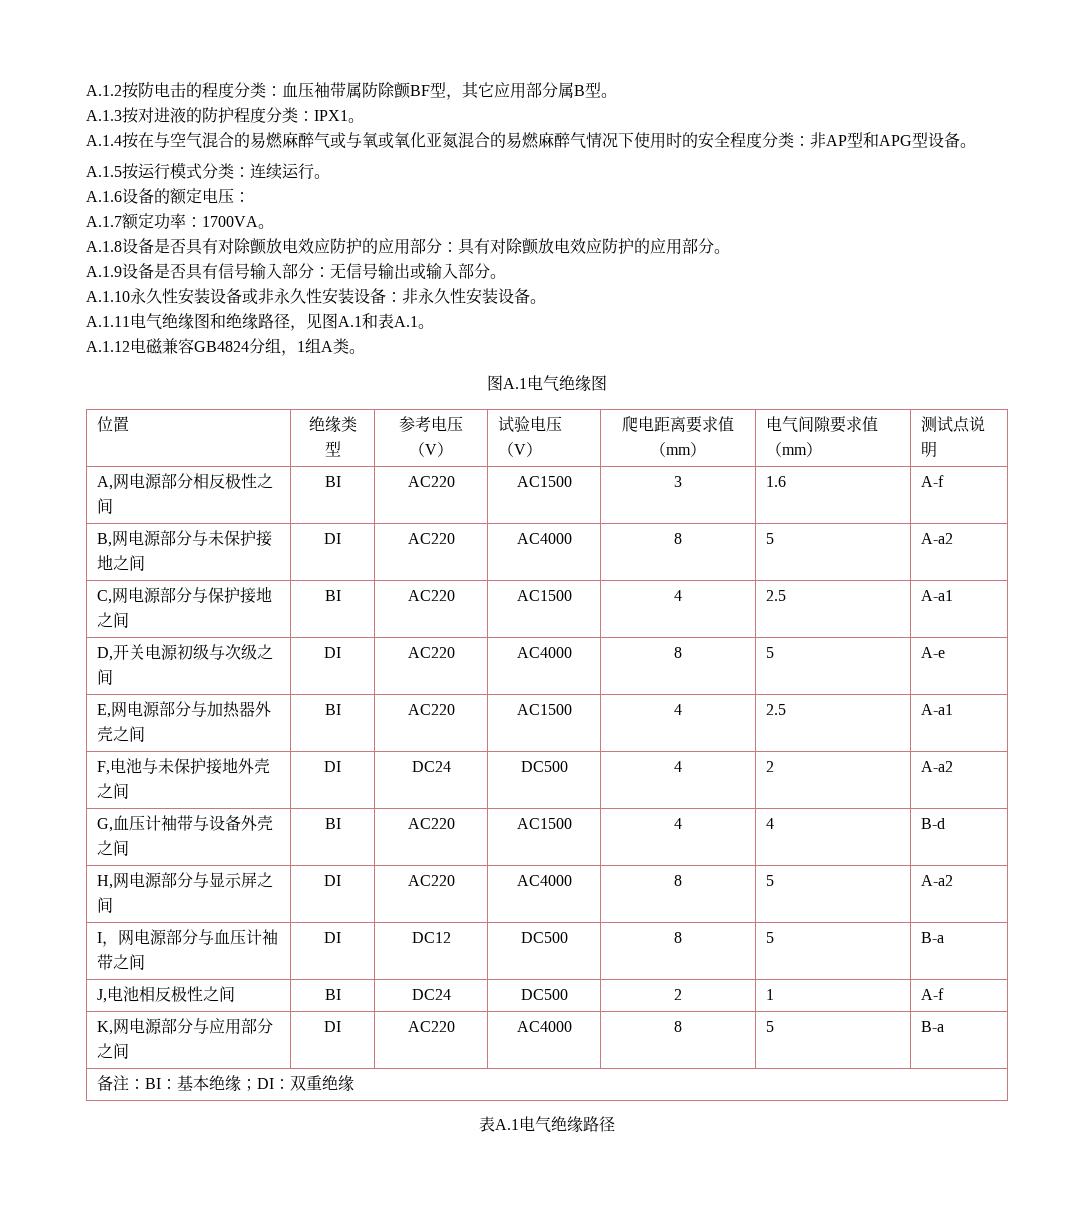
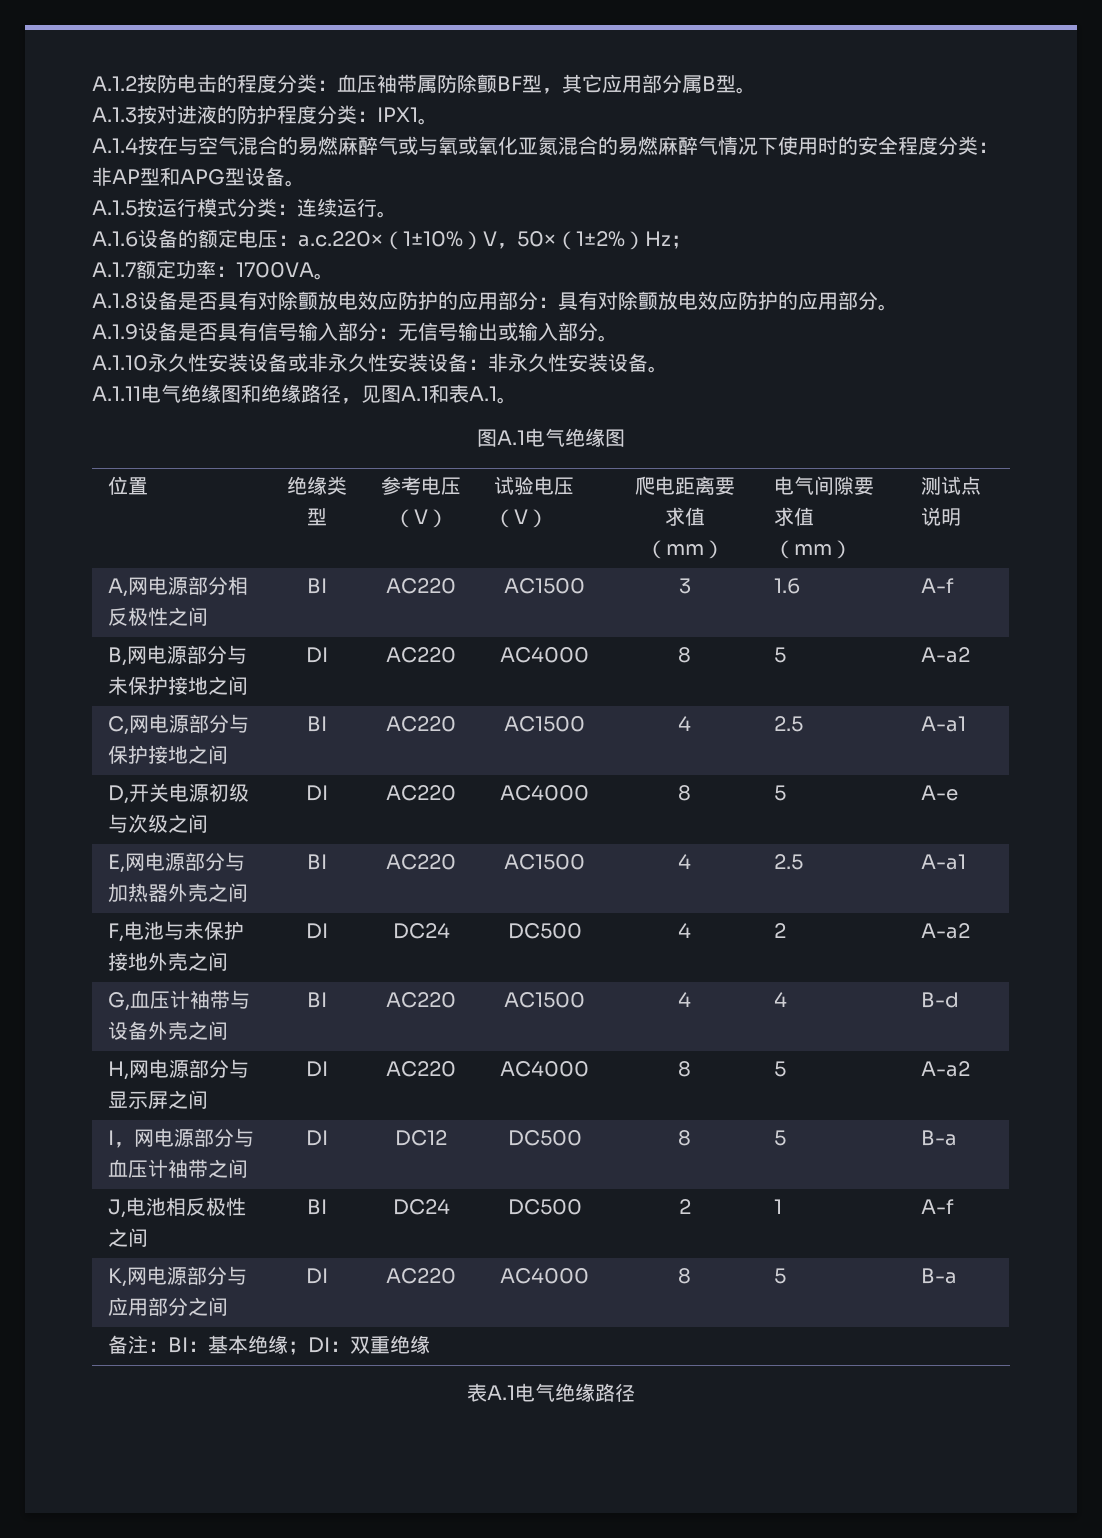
(250, 197) none -> [298,231,691,250] a.c.220×（1±10%）V，50×（1±2%）Hz；
[86,338,365,356] // A.1.12电磁兼容GB4824分组，1组A类。 -> (517, 400) none

